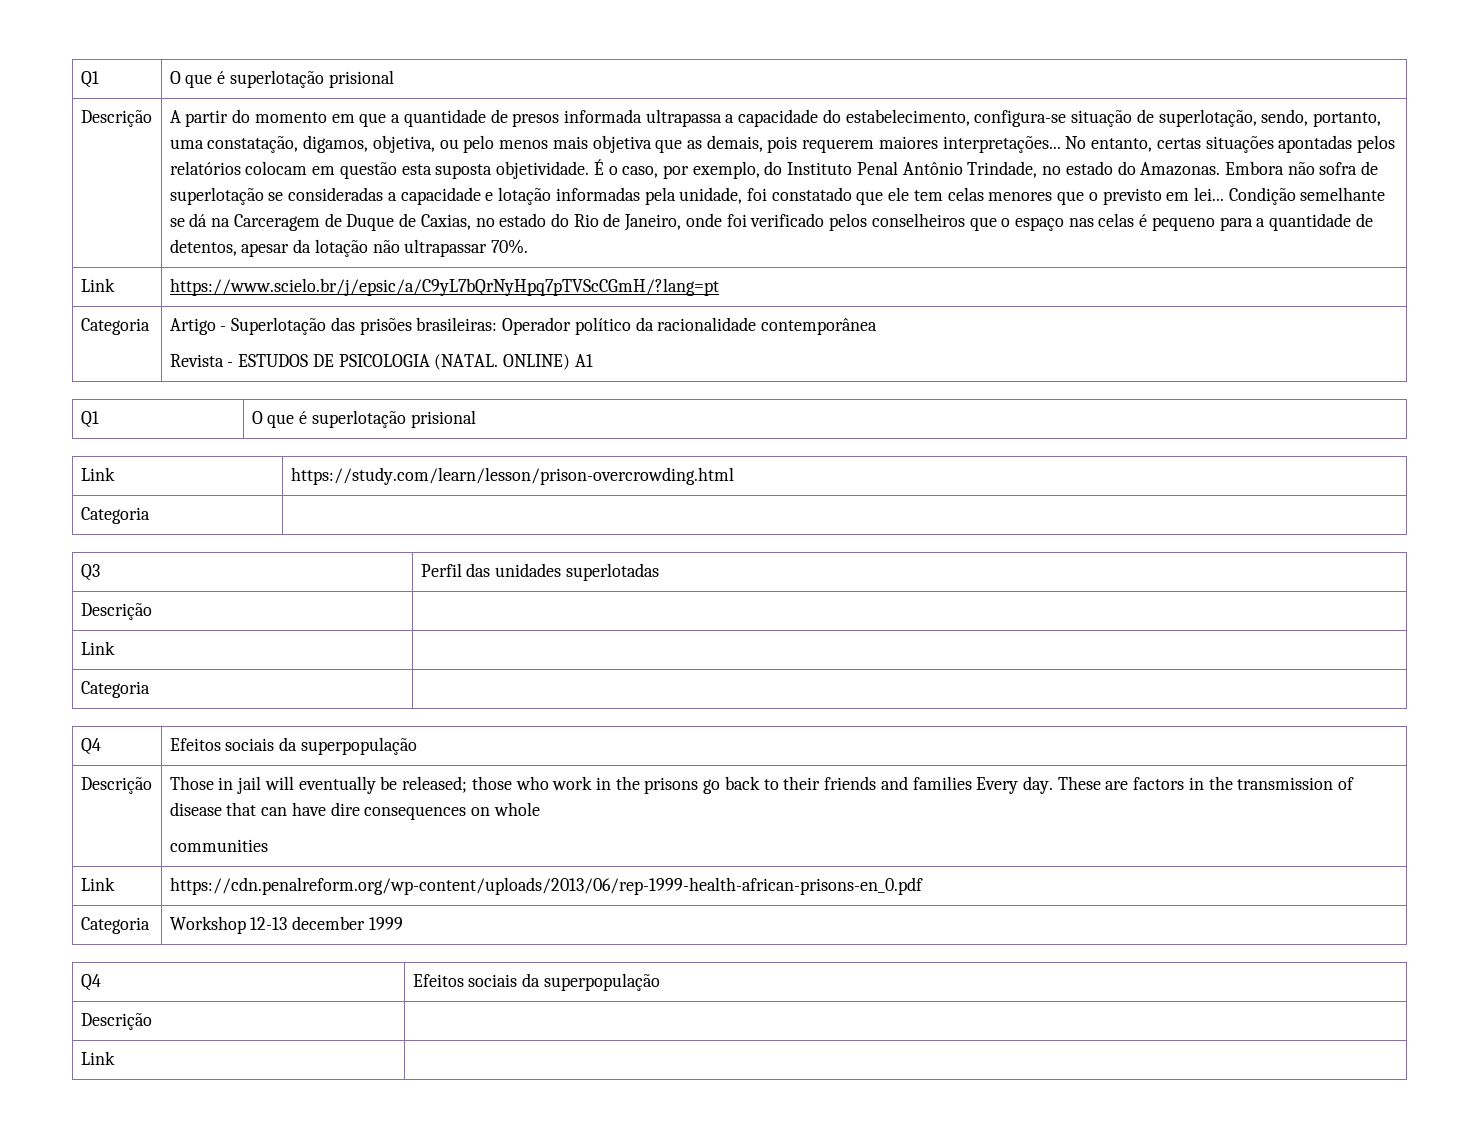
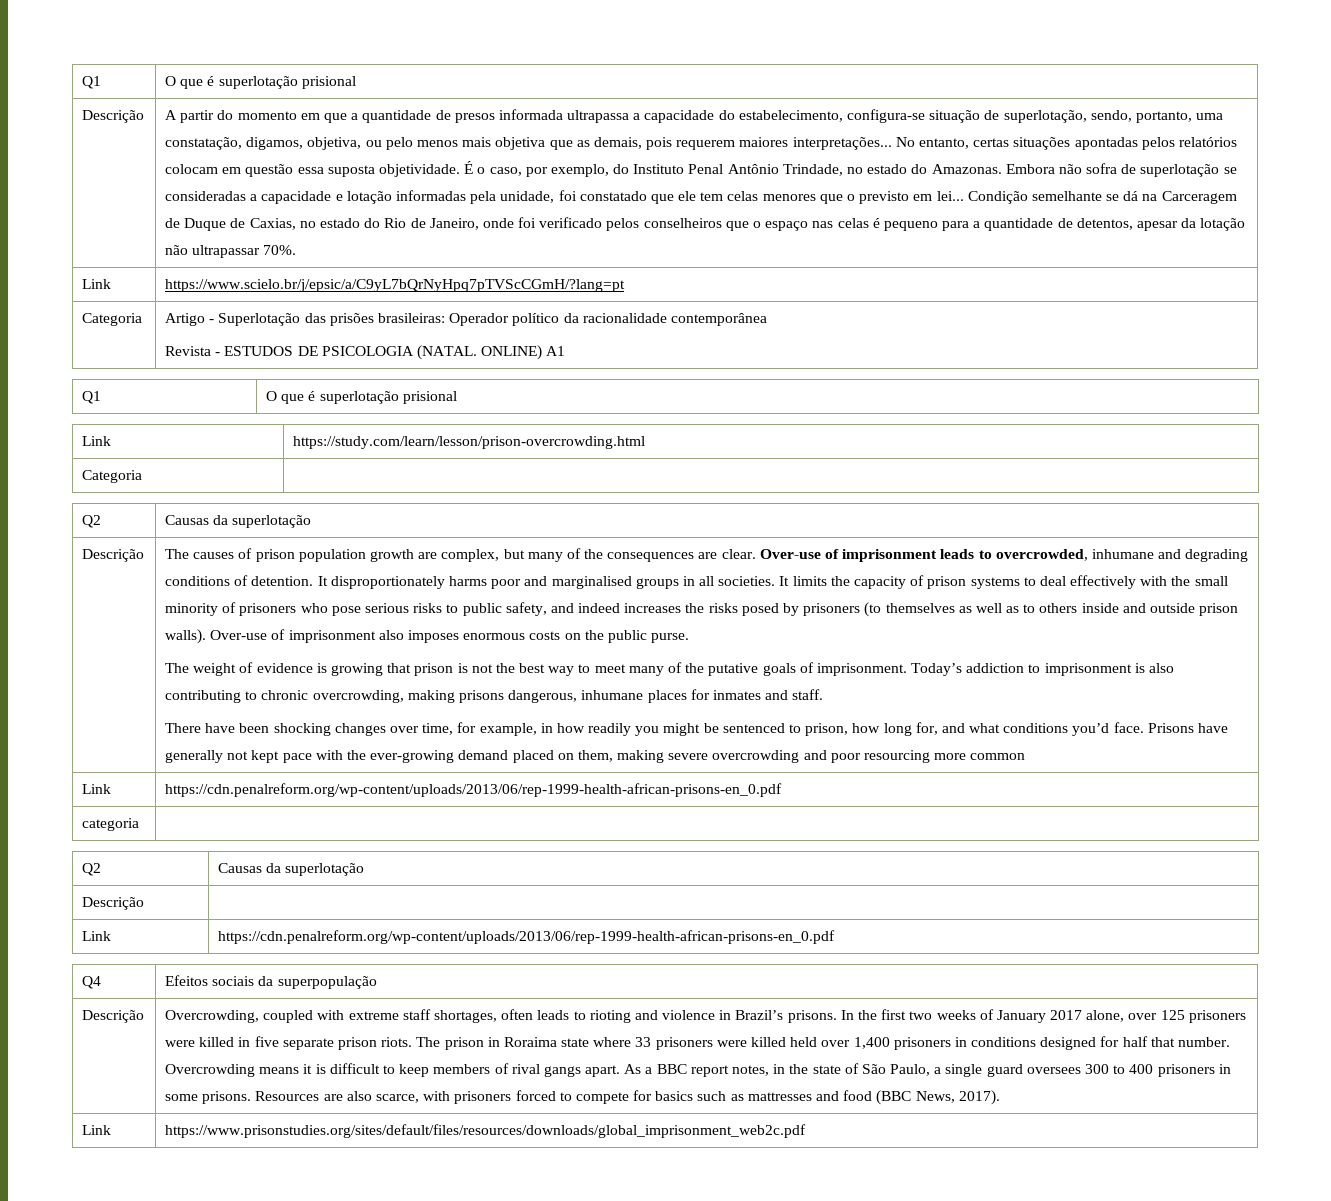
[401,164,432,175] esta -> [297,167,324,174] essa
[80,564,100,581] [420,563,659,581] [80,603,152,620] [80,641,115,655] [80,681,150,698] [80,738,101,755] [169,737,417,755] [80,777,152,794] [169,776,1355,794] [169,802,540,820] [169,839,268,852] [80,877,115,891] [169,877,923,895] [80,917,150,934] [169,916,403,934] [80,974,101,991] [412,973,660,991] [80,1013,152,1030] [80,1051,115,1065] Q3 | Perfil das unidades superlotadas // Descrição | // Link | // Categoria | // Q4 | Efeitos sociais da superpopulação // Descrição | Those in jail will eventually be released; those who work in the prisons go back to their friends and families Every day. These are factors in the transmission of disease that can have dire consequences on whole // communities // Link | https://cdn.penalreform.org/wp-content/uploads/2013/06/rep-1999-health-african-prisons-en_0.pdf // Categoria | Workshop 12-13 december 1999 // Q4 | Efeitos sociais da superpopulação // Descrição | // Link | -> [82,515,102,528] [165,515,312,528] [82,549,145,562] [165,548,1249,562] [165,575,1228,589] [165,602,1239,617] [165,629,690,644] [165,662,1175,676] [165,689,824,703] [165,722,1229,736] [165,750,1026,763] [82,784,112,794] [165,783,783,797] [82,818,140,831] [82,863,102,876] [218,863,365,876] [82,897,145,910] [82,931,112,941] [218,930,836,944] [82,976,102,989] [165,975,377,989] [82,1010,145,1023] [165,1009,1246,1023] [165,1036,1231,1050] [165,1063,1231,1077] [165,1090,1000,1105] [82,1125,112,1135] [165,1124,807,1138] Q2 | Causas da superlotação // Descrição | The causes of prison population growth are complex, but many of the consequences are clear. Over-use of imprisonment leads to overcrowded, inhumane and degrading conditions of detention. It disproportionately harms poor and marginalised groups in all societies. It limits the capacity of prison systems to deal effectively with the small minority of prisoners who pose serious risks to public safety, and indeed increases the risks posed by prisoners (to themselves as well as to others inside and outside prison walls). Over-use of imprisonment also imposes enormous costs on the public purse. // The weight of evidence is growing that prison is not the best way to meet many of the putative goals of imprisonment. Today’s addiction to imprisonment is also contributing to chronic overcrowding, making prisons dangerous, inhumane places for inmates and staff. // There have been shocking changes over time, for example, in how readily you might be sentenced to prison, how long for, and what conditions you’d face. Prisons have generally not kept pace with the ever-growing demand placed on them, making severe overcrowding and poor resourcing more common // Link | https://cdn.penalreform.org/wp-content/uploads/2013/06/rep-1999-health-african-prisons-en_0.pdf // categoria | // Q2 | Causas da superlotação // Descrição | // Link | https://cdn.penalreform.org/wp-content/uploads/2013/06/rep-1999-health-african-prisons-en_0.pdf // Q4 | Efeitos sociais da superpopulação // Descrição | Overcrowding, coupled with extreme staff shortages, often leads to rioting and violence in Brazil’s prisons. In the first two weeks of January 2017 alone, over 125 prisoners were killed in five separate prison riots. The prison in Roraima state where 33 prisoners were killed held over 1,400 prisoners in conditions designed for half that number. Overcrowding means it is difficult to keep members of rival gangs apart. As a BBC report notes, in the state of São Paulo, a single guard oversees 300 to 400 prisoners in some prisons. Resources are also scarce, with prisoners forced to compete for basics such as mattresses and food (BBC News, 2017). // Link | https://www.prisonstudies.org/sites/default/files/resources/downloads/global_imprisonment_web2c.pdf

